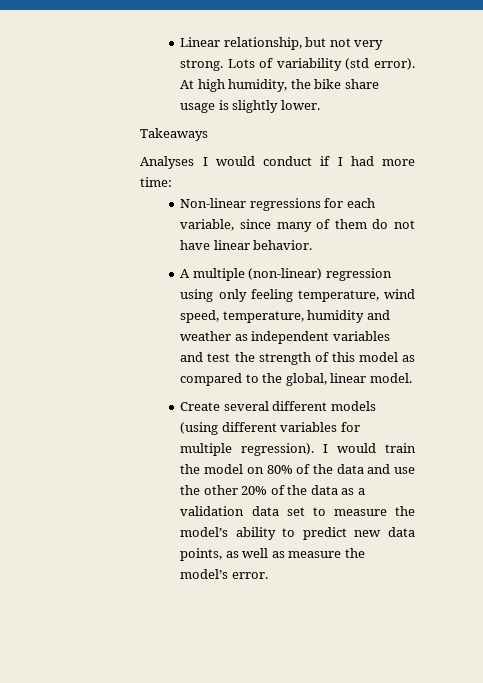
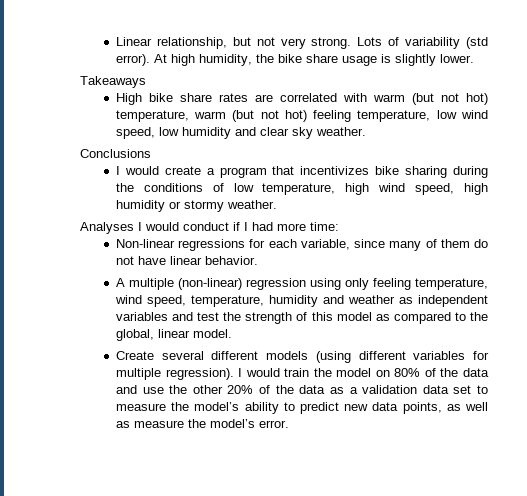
(209, 134) none -> [115,93,489,105] [115,110,488,122] [115,127,366,139] [80,149,152,158] [115,166,489,178] [115,183,488,195] [115,200,277,212] // High bike share rates are correlated with warm (but not hot) temperature, warm (but not hot) feeling temperature, low wind speed, low humidity and clear sky weather. // Conclusions // I would create a program that incentivizes bike sharing during the conditions of low temperature, high wind speed, high humidity or stormy weather.

